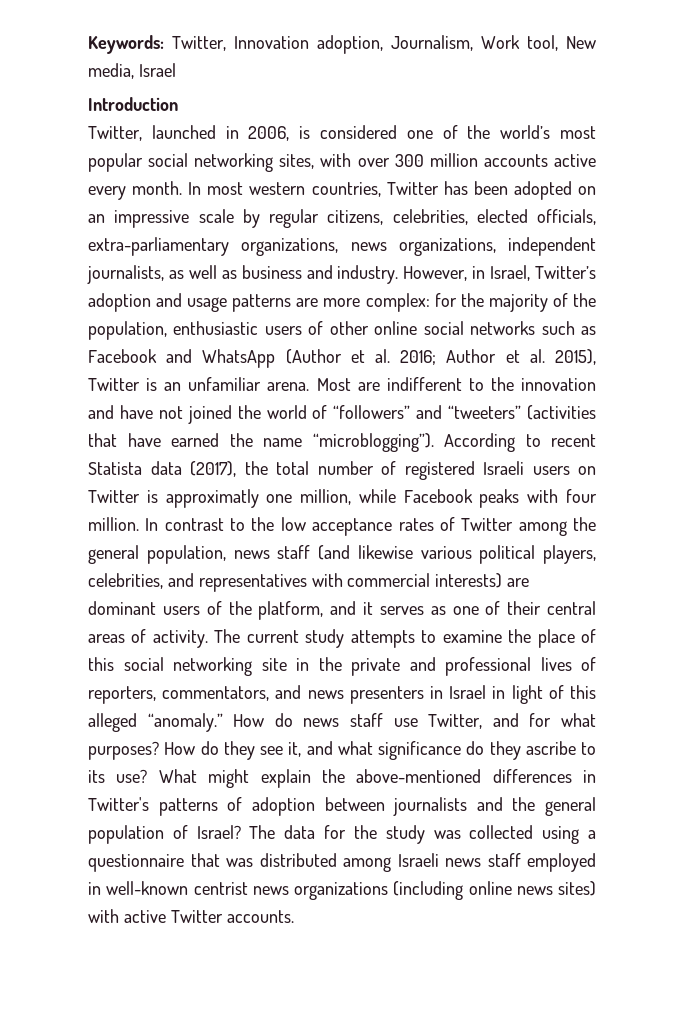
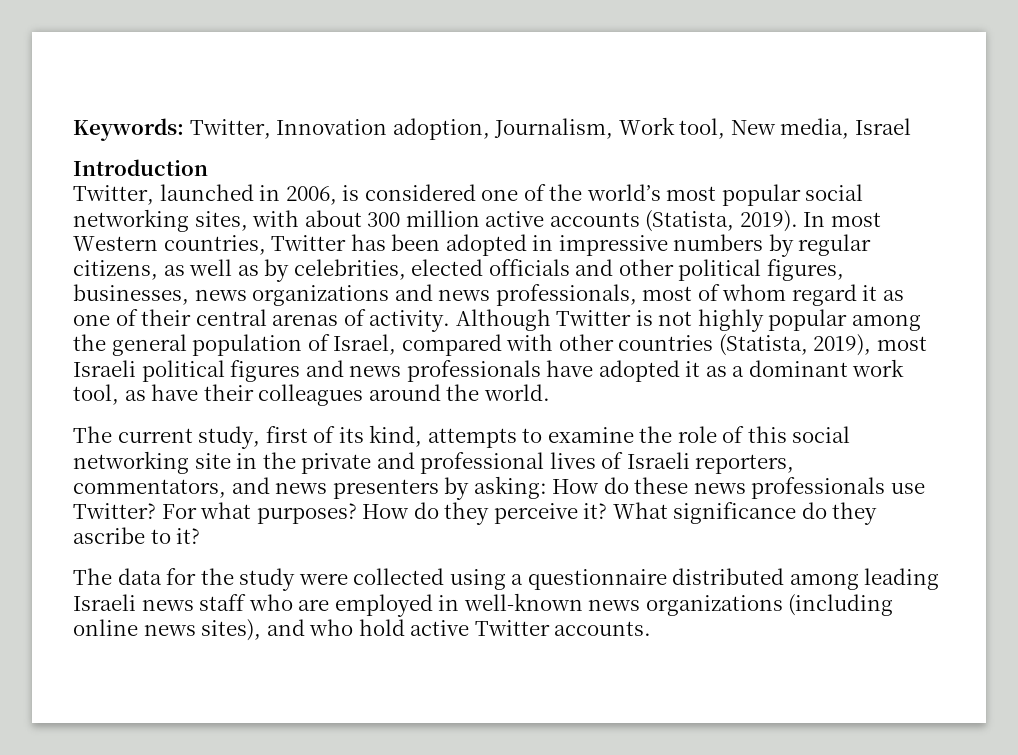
[357,158,390,167] over -> [304,210,362,227] about
[483,154,596,167] [88,181,183,200] accounts active every month. -> [485,210,798,232] active accounts (Statista, 2019).
[249,182,306,195] western -> [73,236,158,251] Western
[578,186,596,195] [88,209,596,228] [88,237,596,256] [87,265,597,284] [88,293,597,312] [88,321,597,340] [88,349,597,368] [88,377,596,391] [88,405,596,424] [88,433,596,452] [88,461,596,480] [88,489,597,508] [88,517,596,536] [88,545,596,564] [88,573,530,592] [88,601,424,620] on an impressive scale by regular citizens, celebrities, elected officials, extra-parliamentary organizations, news organizations, independent journalists, as well as business and industry. However, in Israel, Twitter’s adoption and usage patterns are more complex: for the majority of the population, enthusiastic users of other online social networks such as Facebook and WhatsApp (Author et al. 2016; Author et al. 2015), Twitter is an unfamiliar arena. Most are indifferent to the innovation and have not joined the world of “followers” and “tweeters” (activities that have earned the name “microblogging”). According to recent Statista data (2017), the total number of registered Israeli users on Twitter is approximatly one million, while Facebook peaks with four million. In contrast to the low acceptance rates of Twitter among the general population, news staff (and likewise various political players, celebrities, and representatives with commercial interests) are dominant users of the platform, and it serves -> [532,234,872,257] [73,259,844,282] [73,284,878,306] in impressive numbers by regular citizens, as well as by celebrities, elected officials and other political figures, businesses, news organizations and news professionals, most of whom regard it
[88,634,125,643] areas -> [272,314,339,326] arenas
[214,629,345,648] The current study -> [455,309,921,332] [73,334,927,356] [73,359,905,382] [73,384,550,406] [73,425,423,449] Although Twitter is not highly popular among the general population of Israel, compared with other countries (Statista, 2019), most Israeli political figures and news professionals have adopted it as a dominant work tool, as have their colleagues around the world. // The current study, first of its kind,
[537,629,575,648] place -> [677,426,717,443] role
(596, 664) none -> [626,452,690,469] Israeli
[429,685,596,704] [88,713,552,732] in Israel in light of this alleged “anomaly.” How do news staff use Twitter, and for -> [444,476,925,500] [73,503,197,519] by asking: How do these news professionals use Twitter? For
[260,741,373,757] see it, and what -> [493,502,668,524] perceive it? What
[88,769,596,788] [88,797,596,816] [88,825,241,844] its use? What might explain the above-mentioned differences in Twitter's patterns of adoption between journalists and the general population of Israel? -> [176,528,201,544] it? //
[433,830,461,839] was -> [298,573,348,585] were
[190,853,253,867] that was -> (667, 579) none
(391, 864) none -> [864,568,940,590] leading
(521, 860) none -> [248,594,330,611] who are
[193,882,248,895] centrist -> (583, 602) none
[558,881,596,896] [88,909,119,923] sites) with -> [201,619,405,641] sites), and who hold

